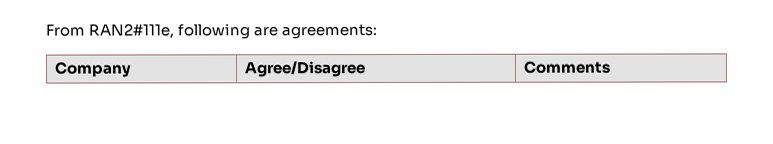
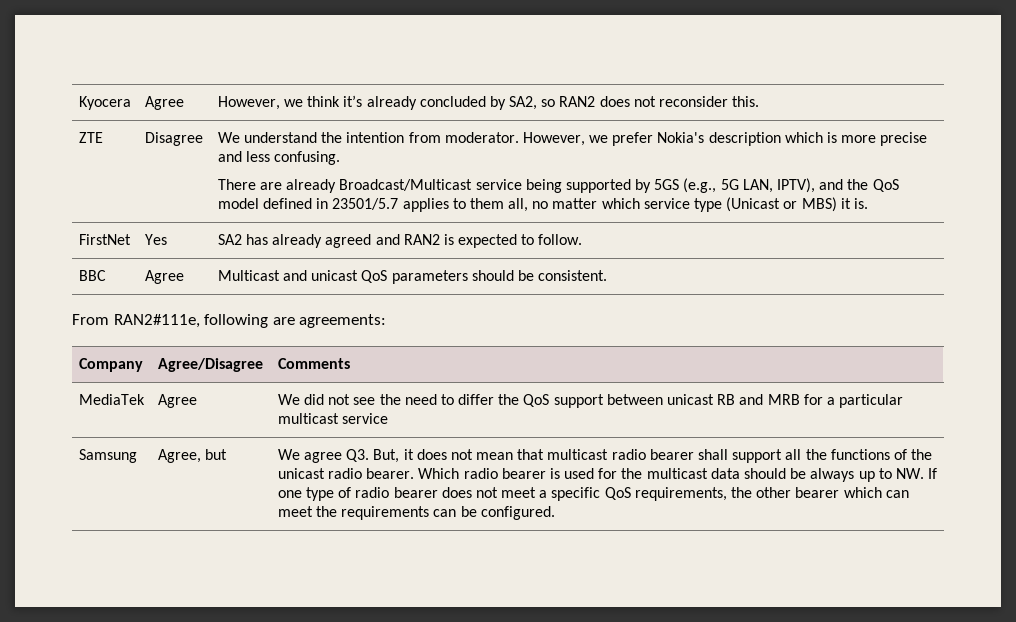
(45, 30) none -> [78,96,131,110] [144,96,184,110] [217,95,760,110] [78,132,103,143] [144,132,203,146] [217,132,928,146] [217,151,341,165] [217,178,899,193] [217,197,868,212] [78,234,131,245] [144,234,167,245] [217,234,583,248] [78,270,106,281] [144,270,184,284] [217,270,608,284] Kyocera | Agree | However, we think it’s already concluded by SA2, so RAN2 does not reconsider this. // ZTE | Disagree | We understand the intention from moderator. However, we prefer Nokia's description which is more precise and less confusing. // There are already Broadcast/Multicast service being supported by 5GS (e.g., 5G LAN, IPTV), and the QoS model defined in 23501/5.7 applies to them all, no matter which service type (Unicast or MBS) it is. // FirstNet | Yes | SA2 has already agreed and RAN2 is expected to follow. // BBC | Agree | Multicast and unicast QoS parameters should be consistent. //
(612, 67) none -> [78,394,145,405] [157,394,197,408] [277,394,904,408] [277,413,388,424] [78,449,137,463] [157,449,227,463] [277,449,933,463] [277,468,938,482] [277,487,909,501] [277,506,555,520] // MediaTek | Agree | We did not see the need to differ the QoS support between unicast RB and MRB for a particular multicast service // Samsung | Agree, but | We agree Q3. But, it does not mean that multicast radio bearer shall support all the functions of the unicast radio bearer. Which radio bearer is used for the multicast data should be always up to NW. If one type of radio bearer does not meet a specific QoS requirements, the other bearer which can meet the requirements can be configured.

